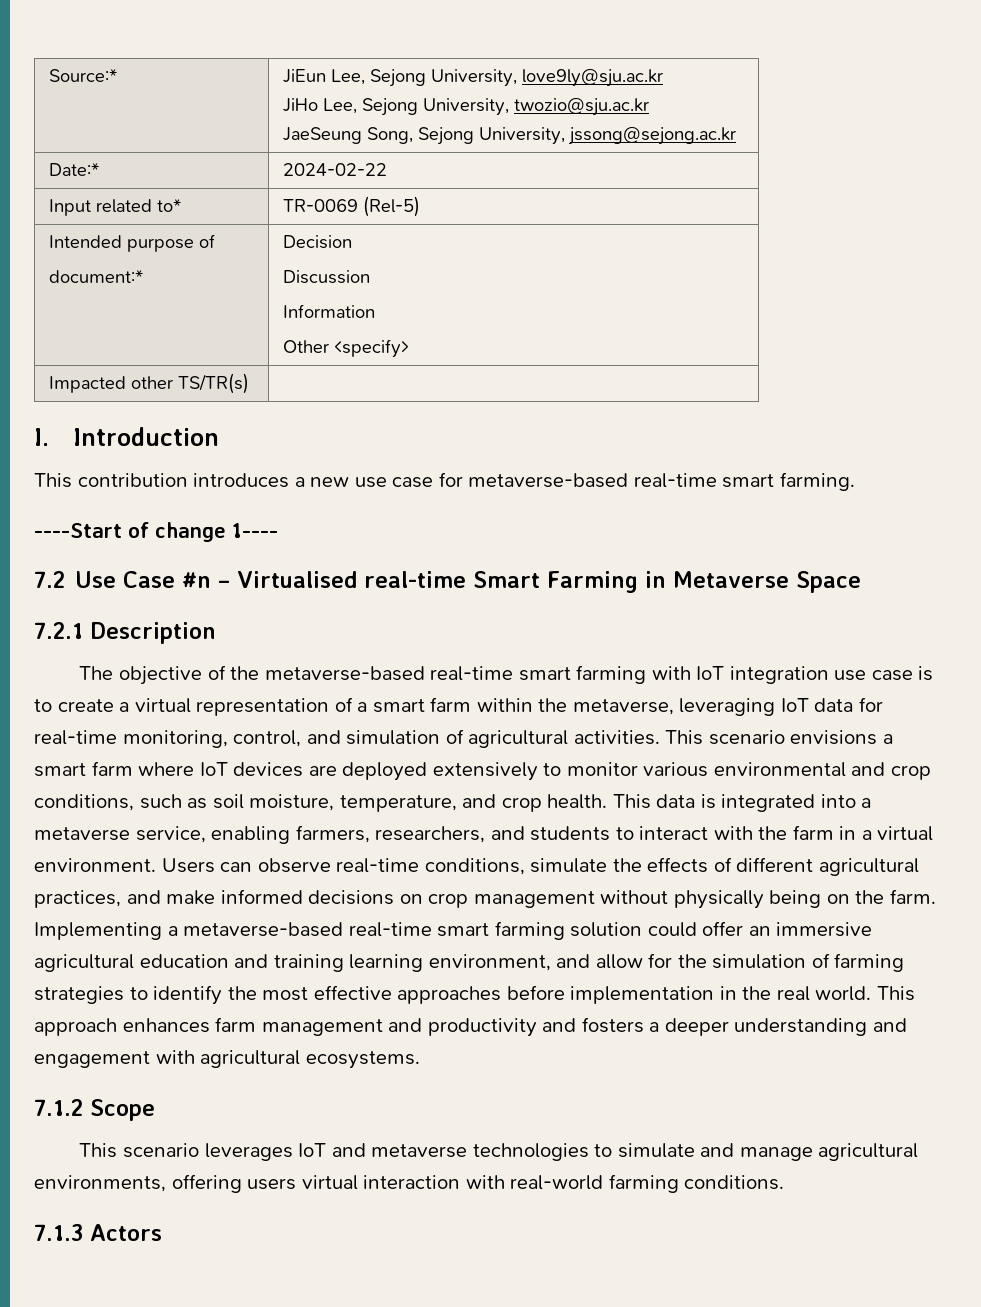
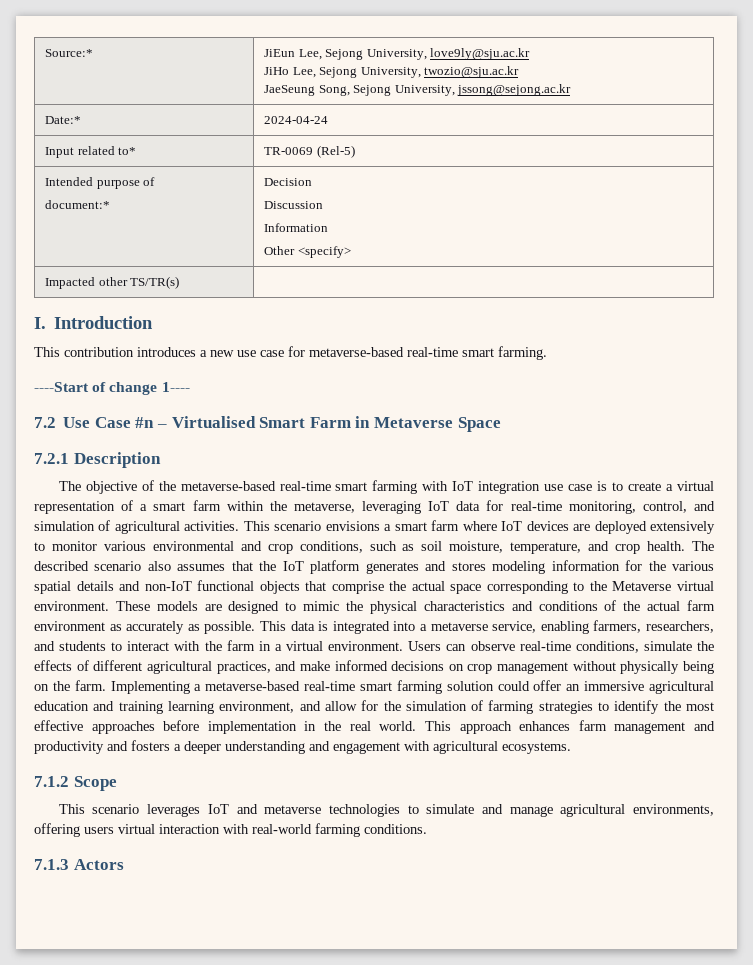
[283,163,388,176] 2024-02-22 -> [264,116,329,124] 2024-04-24
[364,571,639,593] real-time Smart Farming -> [259,417,351,428] Smart Farm
(608, 801) none -> [691,541,714,551] [34,560,714,574] [34,580,714,594] [34,600,716,614] [34,621,256,634] The described scenario also assumes that the IoT platform generates and stores modeling information for the various spatial details and non-IoT functional objects that comprise the actual space corresponding to the Metaverse virtual environment. These models are designed to mimic the physical characteristics and conditions of the actual farm environment as accurately as possible.

